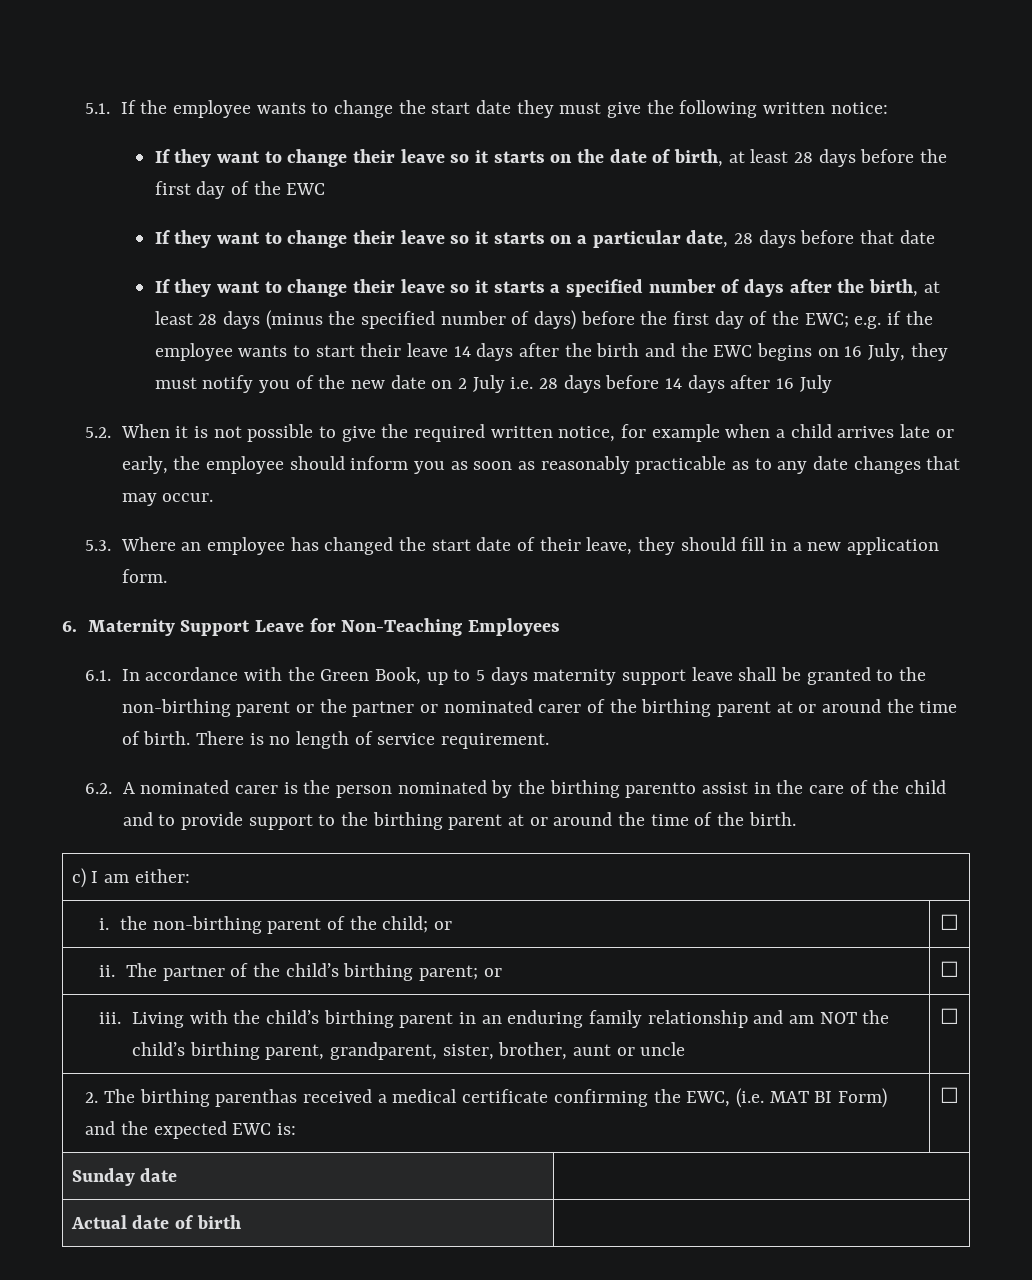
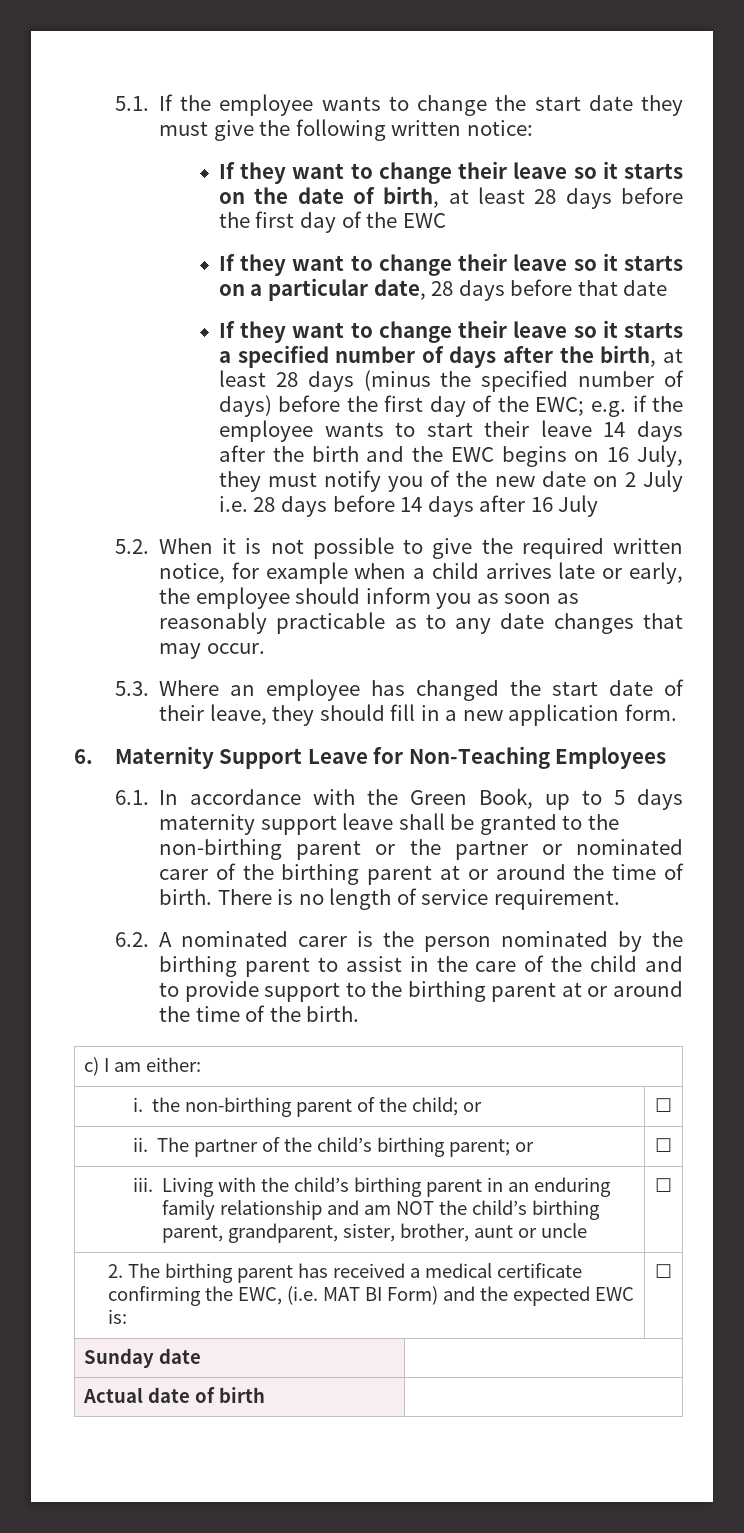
[625,782,697,798] parentto -> [244,957,338,977] parent to
[215,1089,298,1107] parenthas -> [237,1263,329,1283] parent has

